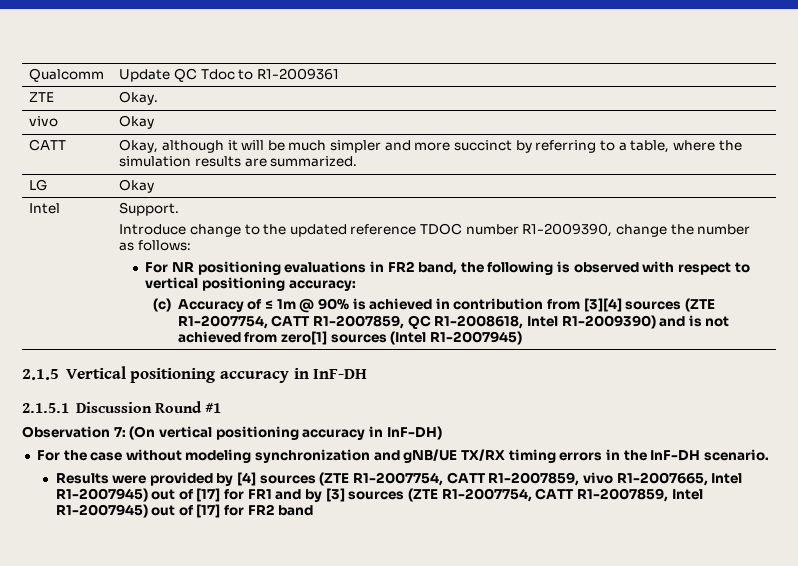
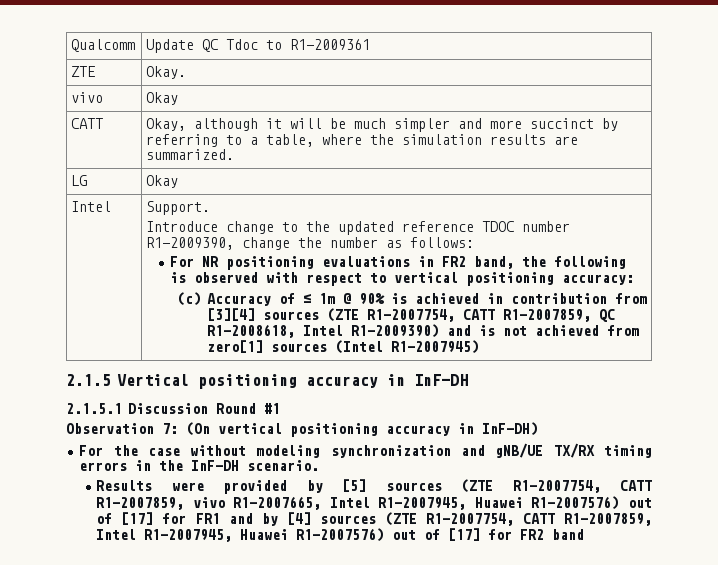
[237,472,257,486] [4] -> [342,479,367,492] [5]
[55,488,148,502] R1-2007945) -> [378,496,620,510] R1-2007945, Huawei R1-2007576)
[325,488,345,502] [3] -> [286,512,311,525] [4]
[55,504,148,518] R1-2007945) -> [144,528,385,542] R1-2007945, Huawei R1-2007576)

